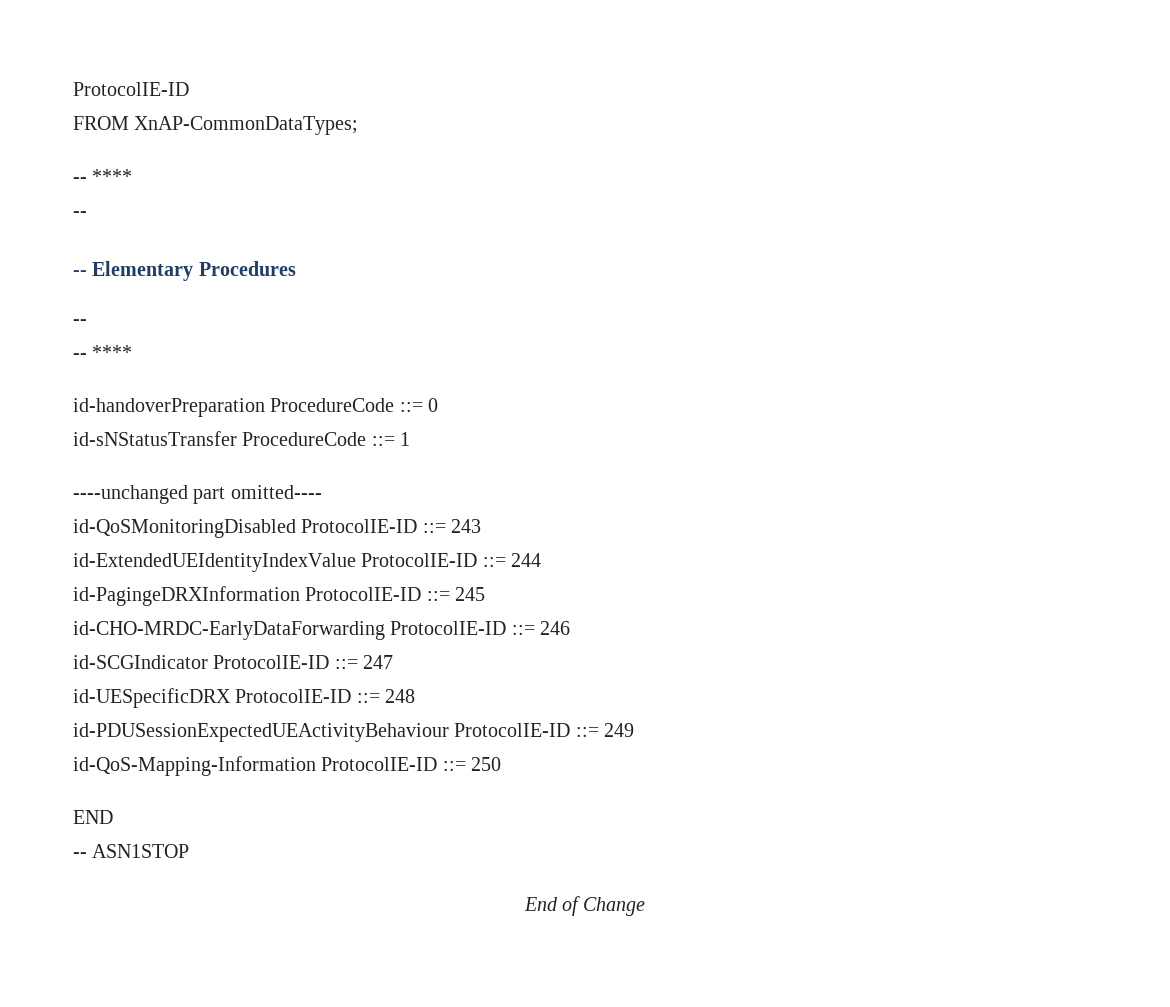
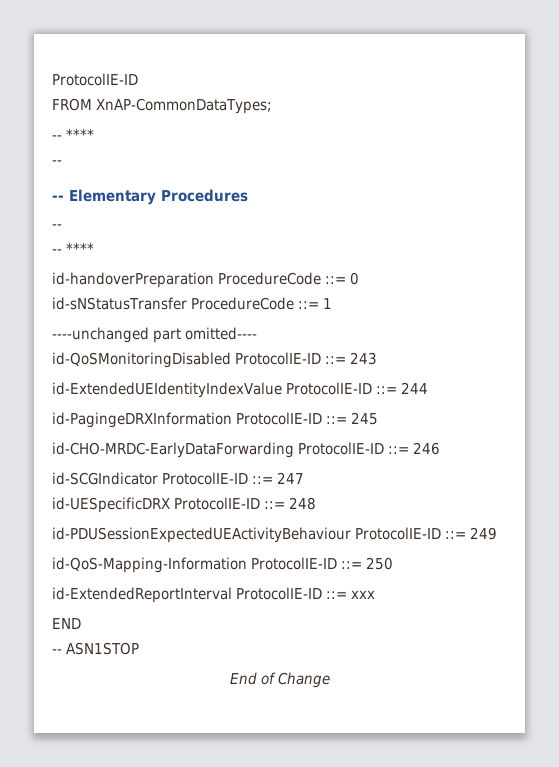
(502, 764) none -> [52,587,375,603] // id-ExtendedReportInterval ProtocolIE-ID ::= xxx

